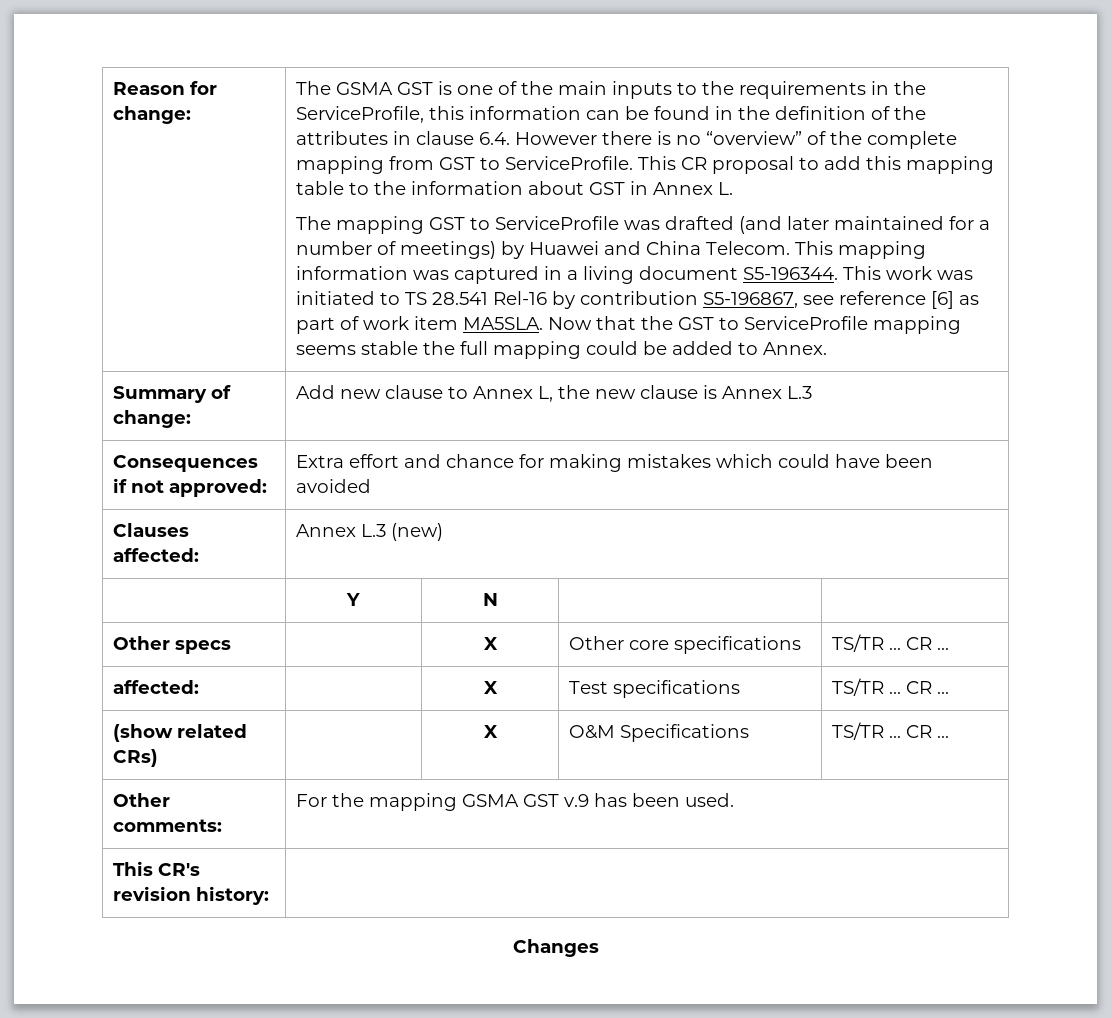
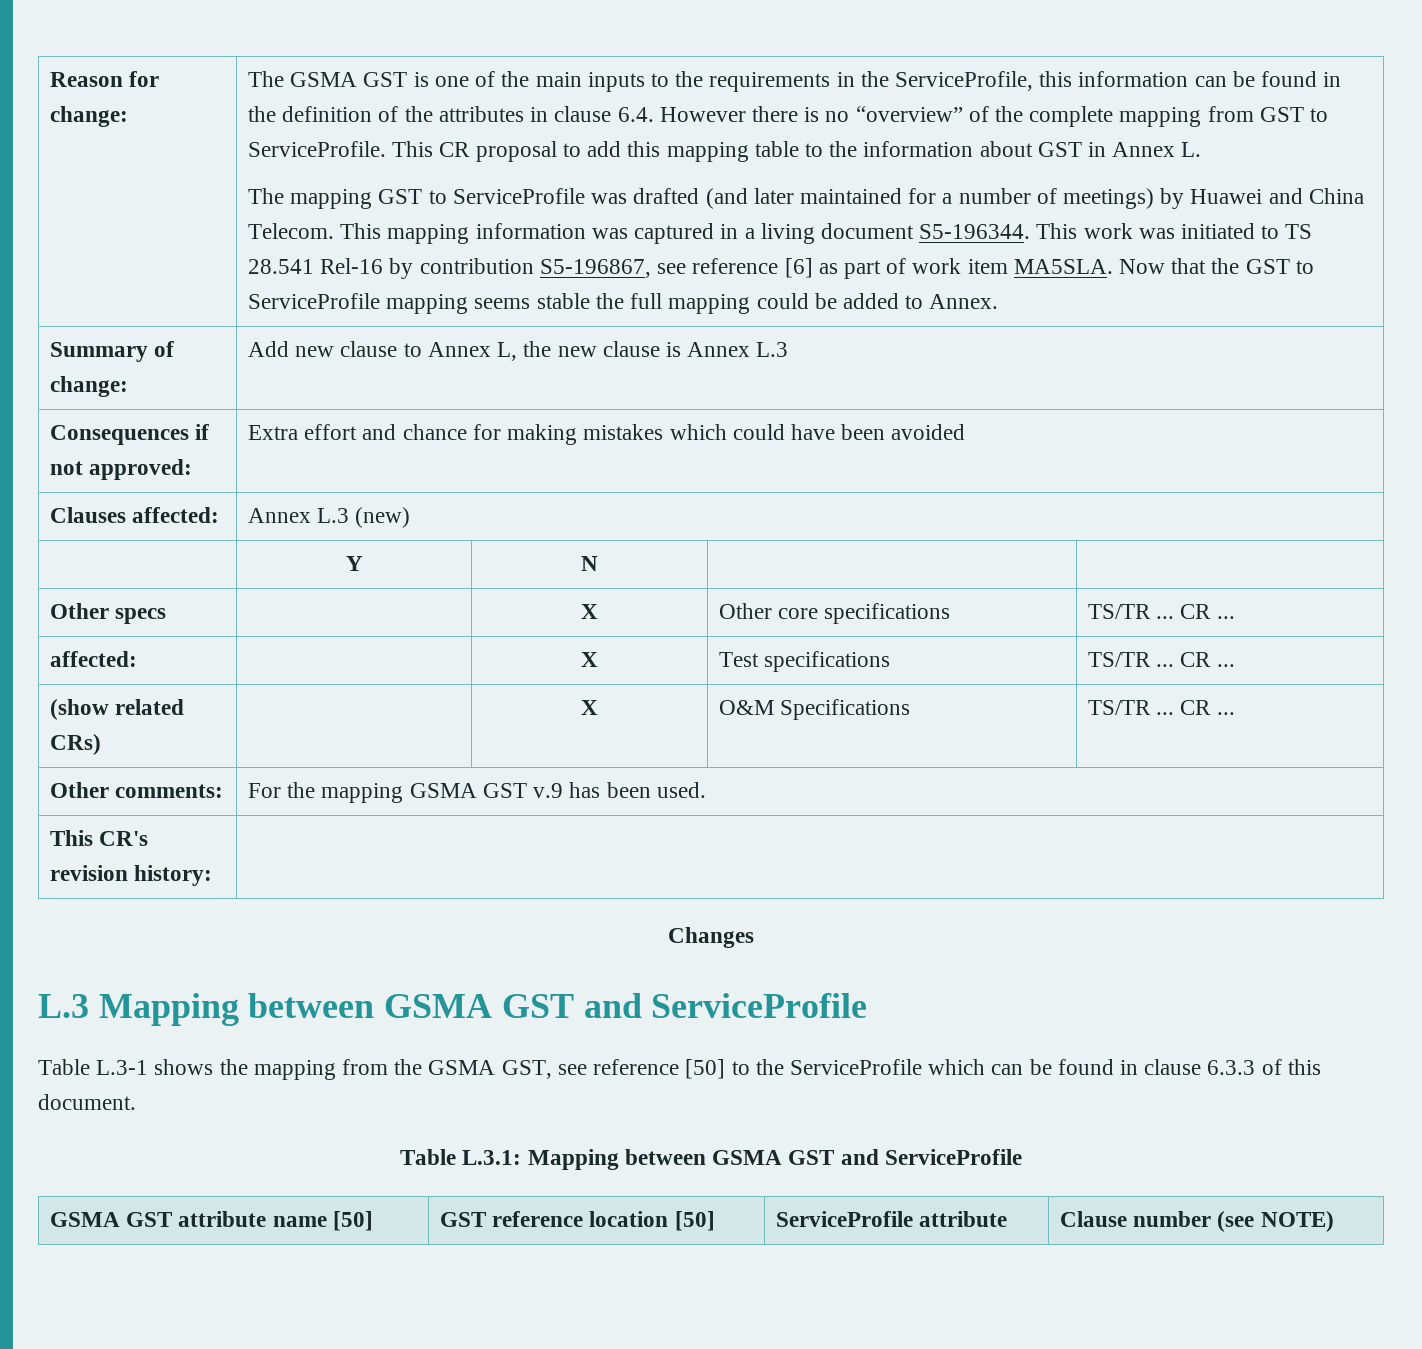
(599, 948) none -> [38,993,868,1026] [38,1059,1321,1080] [38,1094,136,1110] [400,1149,1022,1170] [50,1211,373,1231] [440,1211,715,1231] [776,1211,1008,1227] [1060,1211,1334,1232] // L.3 Mapping between GSMA GST and ServiceProfile // Table L.3-1 shows the mapping from the GSMA GST, see reference [50] to the ServiceProfile which can be found in clause 6.3.3 of this document. // Table L.3.1: Mapping between GSMA GST and ServiceProfile // GSMA GST attribute name [50] | GST reference location [50] | ServiceProfile attribute | Clause number (see NOTE)

